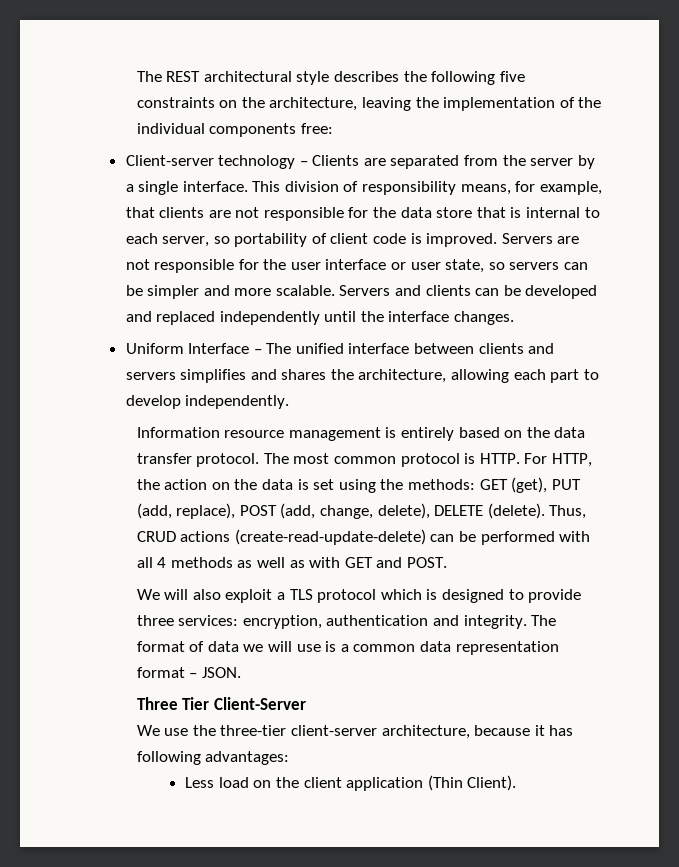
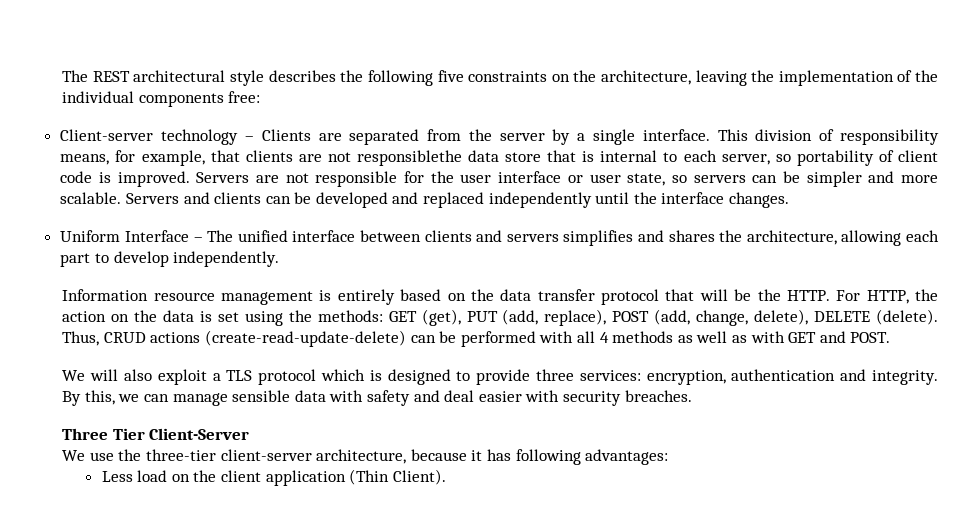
[263,207,397,221] responsible for the -> [356,150,462,166] responsiblethe
[196,453,476,467] protocol. The most common protocol is -> [601,289,781,305] protocol that will be the
[531,615,557,626] [136,641,559,655] [136,667,241,678] The format of data we will use is a common data representation format – JSON. -> [62,390,692,406] By this, we can manage sensible data with safety and deal easier with security breaches.

